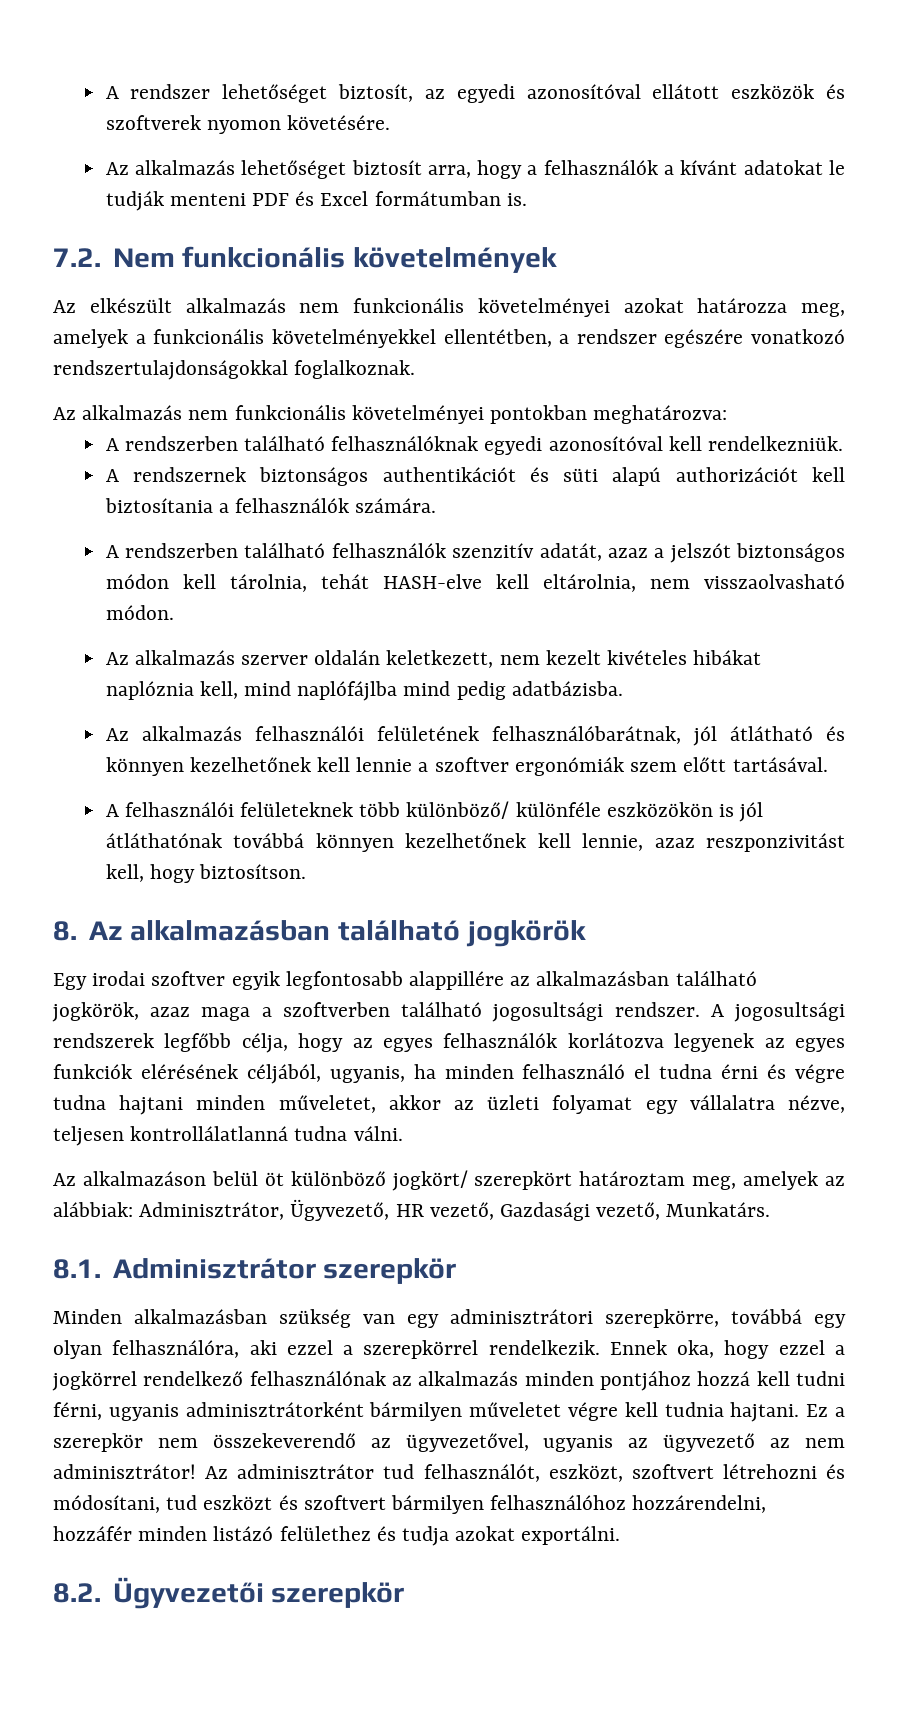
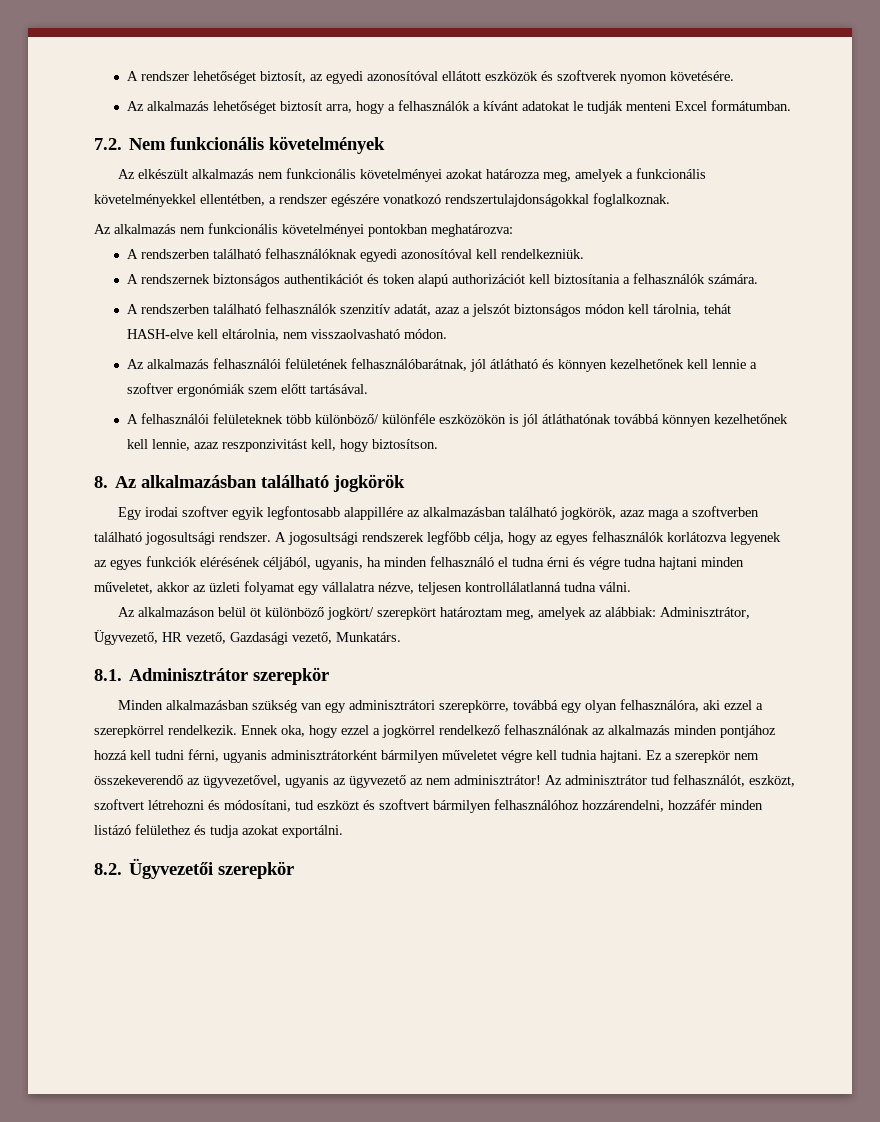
[252,191,527,206] PDF és Excel formátumban is. -> [675,100,792,111] Excel formátumban.
[563,468,599,482] süti -> [383,274,416,284] token
[105,650,762,668] [105,681,623,701] // Az alkalmazás szerver oldalán keletkezett, nem kezelt kivételes hibákat naplóznia kell, mind naplófájlba mind pedig adatbázisba. -> (448, 334) none

